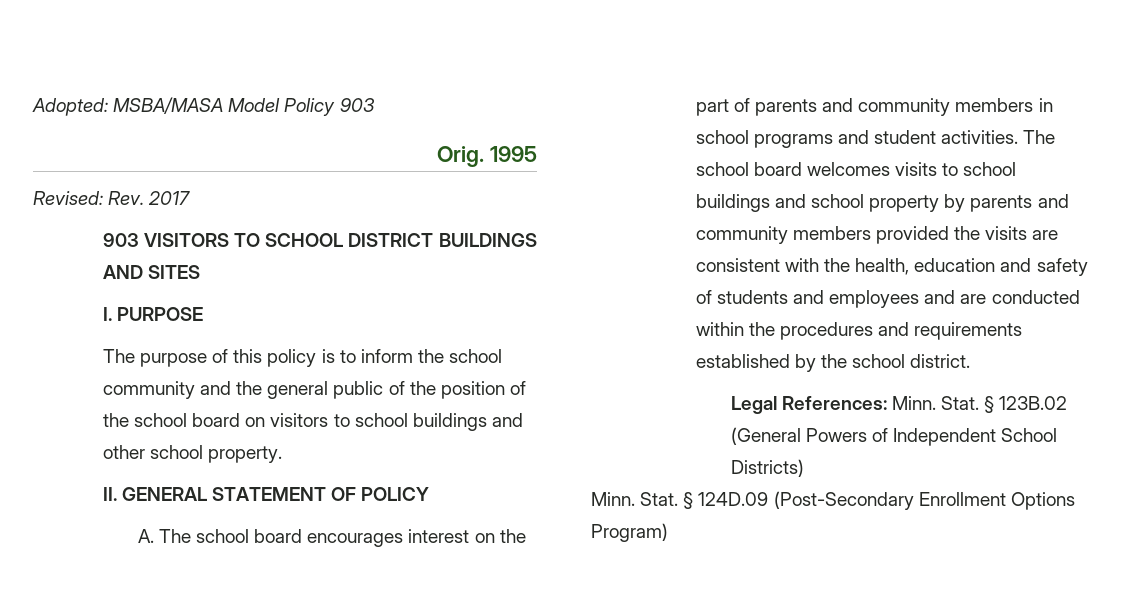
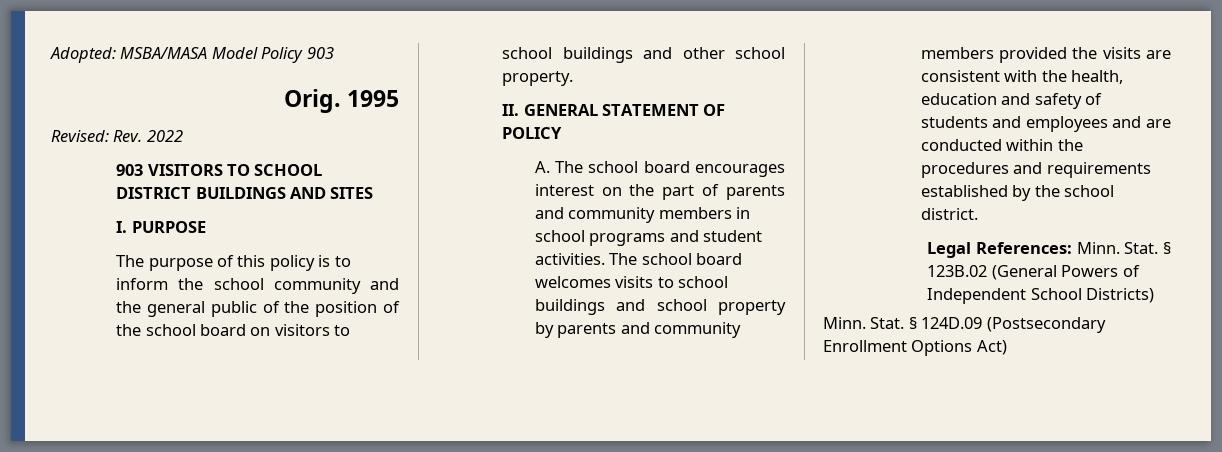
[148,191,191,205] 2017 -> [146,130,183,142] 2022
[773,491,914,510] (Post-Secondary -> [986,317,1106,333] (Postsecondary
[591,523,668,542] Program) -> [976,340,1007,355] Act)

